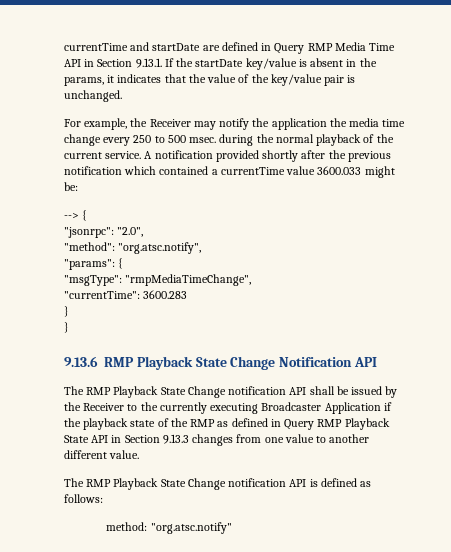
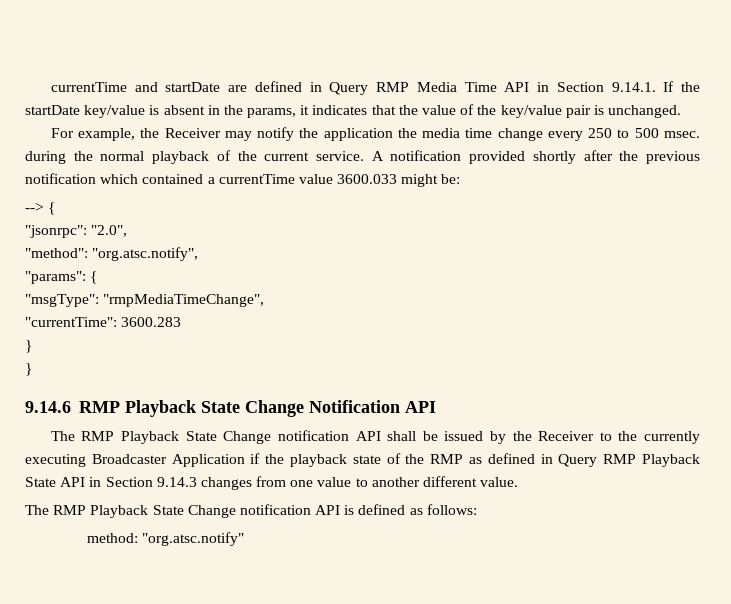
[135,58,162,68] 9.13.1. -> [611,82,656,92] 9.14.1.
[64,356,98,367] 9.13.6 -> [25,401,71,413] 9.14.6
[162,434,189,444] 9.13.3 -> [156,477,197,487] 9.14.3

